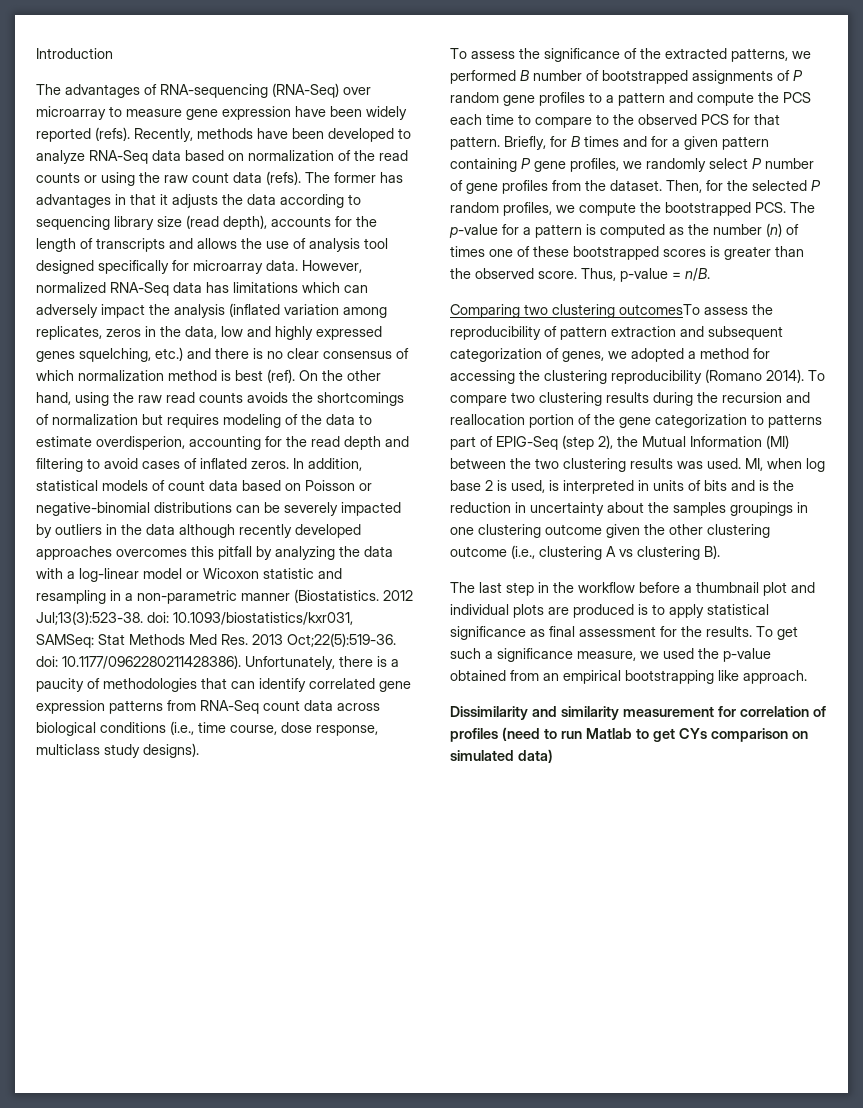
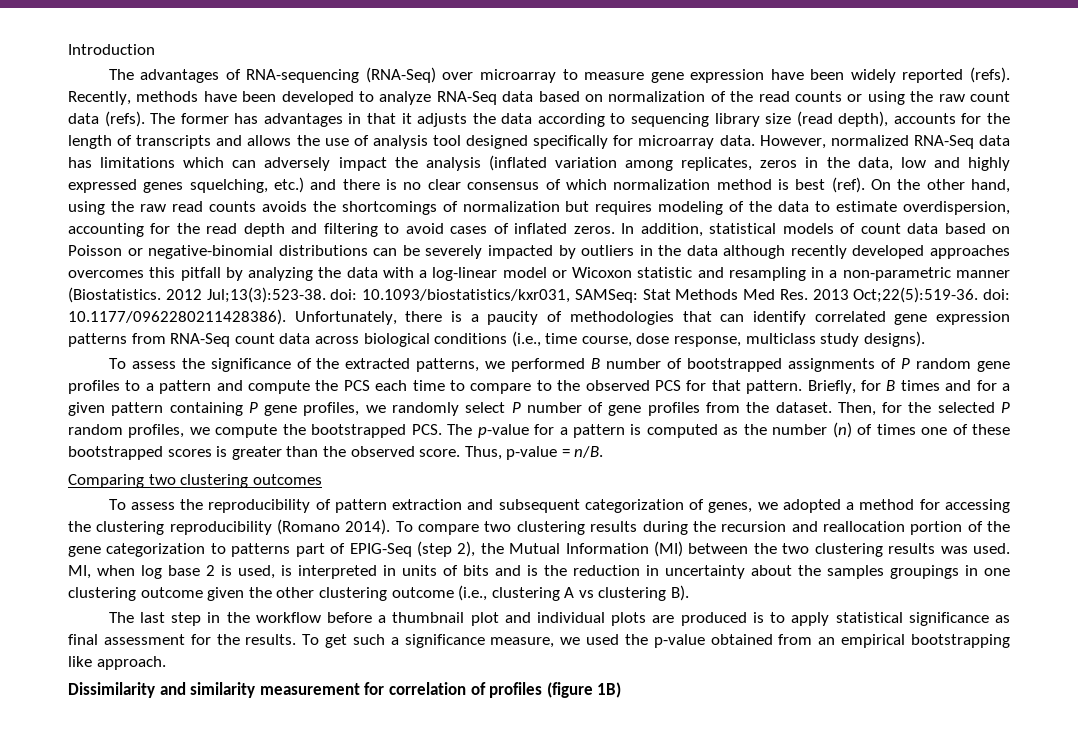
[96,436,185,450] overdisperion, -> [903,201,1011,215] overdispersion,
[619,304,700,315] outcomesTo -> [252,474,322,485] [108,499,126,510] outcomes // To
[502,727,808,742] [450,749,553,763] (need to run Matlab to get CYs comparison on simulated data) -> [546,682,622,698] (figure 1B)

